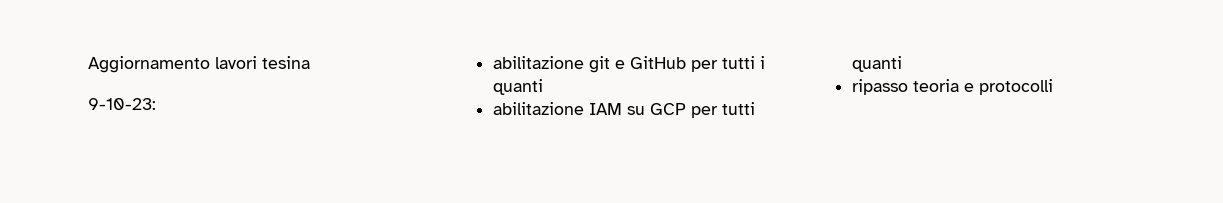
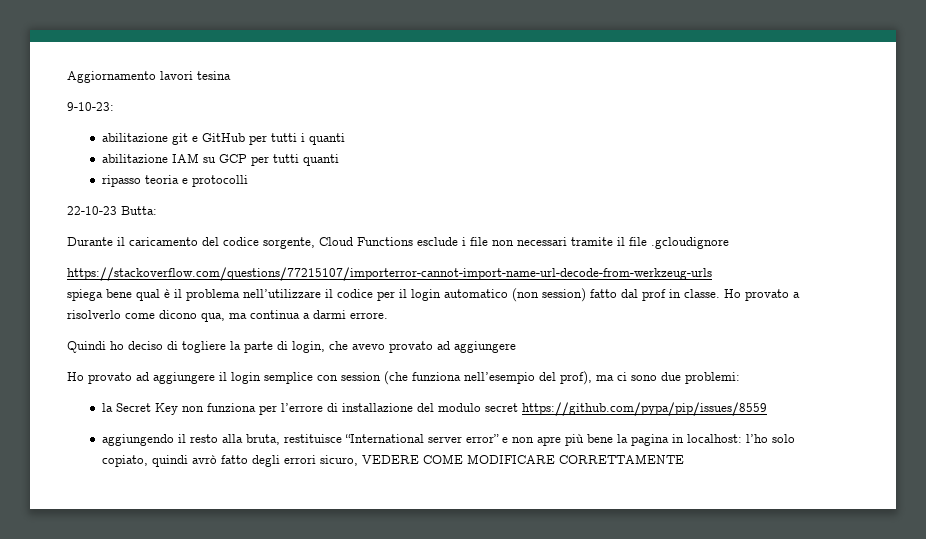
(1054, 87) none -> [67,206,157,215] [67,237,729,249] [67,267,712,281] [67,288,800,302] [67,310,388,322] [67,341,516,353] [67,371,740,385] [101,402,767,416] [101,434,795,446] [101,454,684,467] // 22-10-23 Butta: // Durante il caricamento del codice sorgente, Cloud Functions esclude i file non necessari tramite il file .gcloudignore // https://stackoverflow.com/questions/77215107/importerror-cannot-import-name-url-decode-from-werkzeug-urls // spiega bene qual è il problema nell’utilizzare il codice per il login automatico (non session) fatto dal prof in classe. Ho provato a risolverlo come dicono qua, ma continua a darmi errore. // Quindi ho deciso di togliere la parte di login, che avevo provato ad aggiungere // Ho provato ad aggiungere il login semplice con session (che funziona nell’esempio del prof), ma ci sono due problemi: // la Secret Key non funziona per l’errore di installazione del modulo secret https://github.com/pypa/pip/issues/8559 // aggiungendo il resto alla bruta, restituisce “International server error” e non apre più bene la pagina in localhost: l’ho solo copiato, quindi avrò fatto degli errori sicuro, VEDERE COME MODIFICARE CORRETTAMENTE

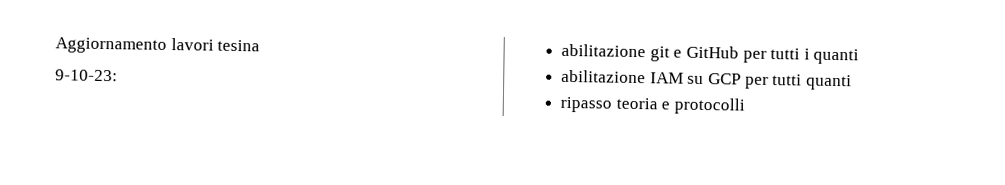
[67,206,157,215] [67,237,729,249] [67,267,712,281] [67,288,800,302] [67,310,388,322] [67,341,516,353] [67,371,740,385] [101,402,767,416] [101,434,795,446] [101,454,684,467] // 22-10-23 Butta: // Durante il caricamento del codice sorgente, Cloud Functions esclude i file non necessari tramite il file .gcloudignore // https://stackoverflow.com/questions/77215107/importerror-cannot-import-name-url-decode-from-werkzeug-urls // spiega bene qual è il problema nell’utilizzare il codice per il login automatico (non session) fatto dal prof in classe. Ho provato a risolverlo come dicono qua, ma continua a darmi errore. // Quindi ho deciso di togliere la parte di login, che avevo provato ad aggiungere // Ho provato ad aggiungere il login semplice con session (che funziona nell’esempio del prof), ma ci sono due problemi: // la Secret Key non funziona per l’errore di installazione del modulo secret https://github.com/pypa/pip/issues/8559 // aggiungendo il resto alla bruta, restituisce “International server error” e non apre più bene la pagina in localhost: l’ho solo copiato, quindi avrò fatto degli errori sicuro, VEDERE COME MODIFICARE CORRETTAMENTE -> (745, 106) none

